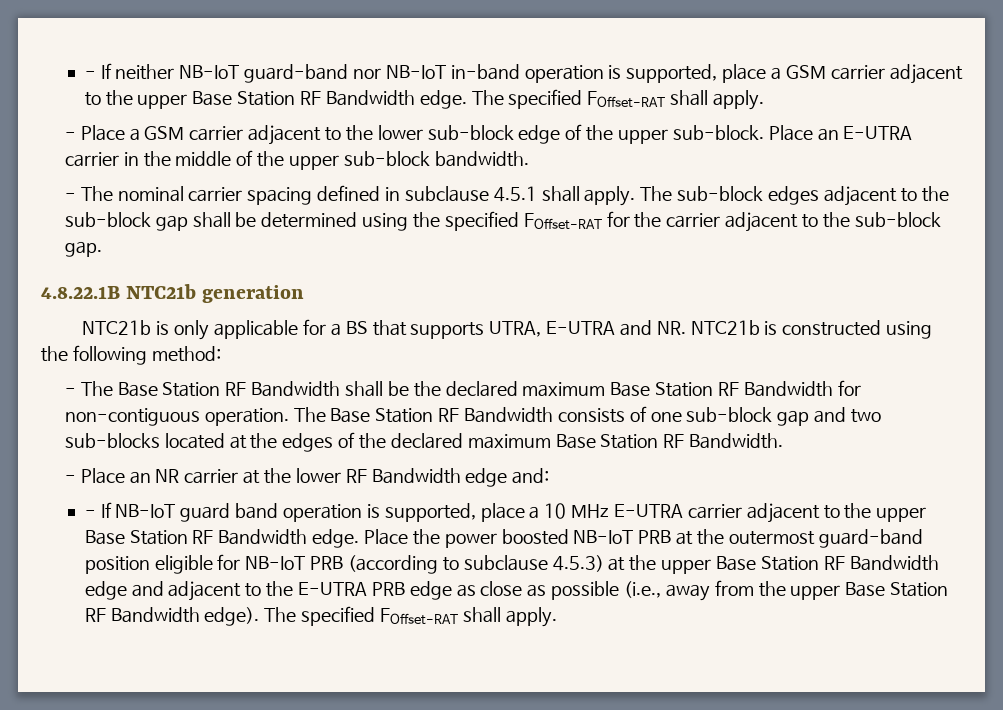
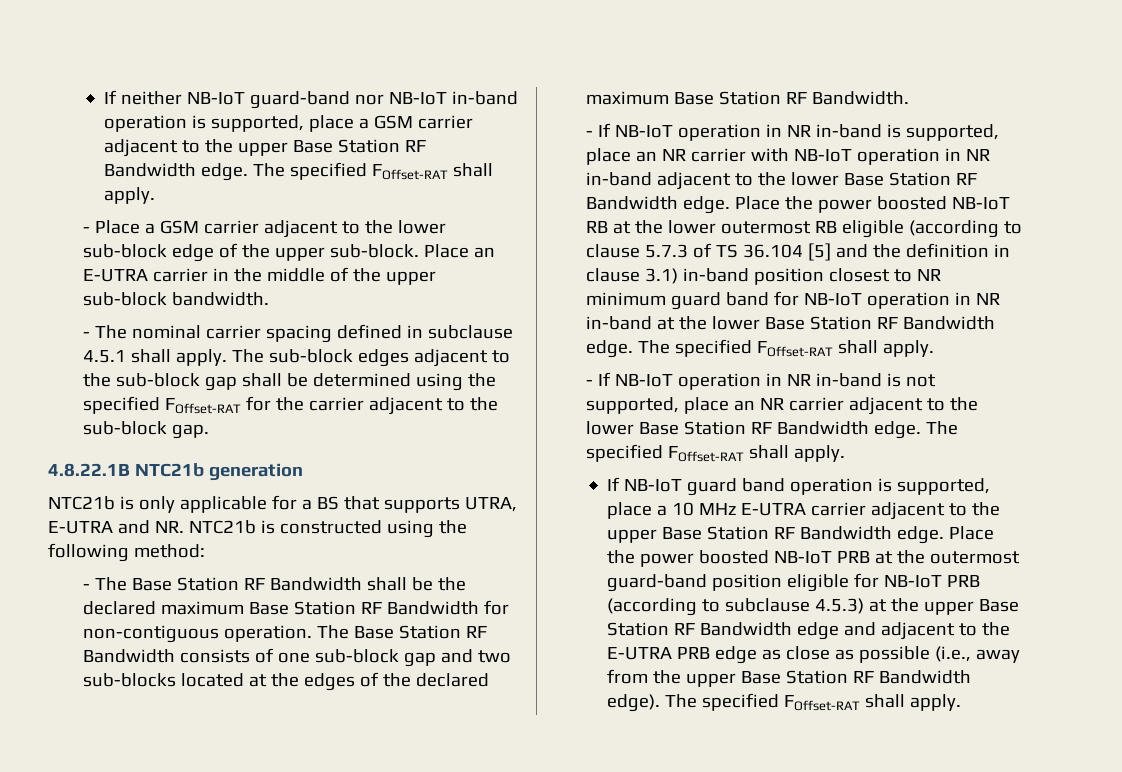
[84,71,96,78] - -> (103, 97) none
[80,468,550,487] [84,510,96,517] Place an NR carrier at the lower RF Bandwidth edge and: // - -> [598,123,1000,141] [586,148,991,165] [586,172,978,190] [586,196,1011,214] [586,220,1023,238] [586,243,1011,261] [586,268,942,285] [586,291,1001,310] [586,316,996,330] [586,339,935,358] [586,372,937,390] [586,397,979,415] [586,421,959,439] [586,444,846,462] If NB-IoT operation in NR in-band is supported, place an NR carrier with NB-IoT operation in NR in-band adjacent to the lower Base Station RF Bandwidth edge. Place the power boosted NB-IoT RB at the lower outermost RB eligible (according to clause 5.7.3 of TS 36.104 [5] and the definition in clause 3.1) in-band position closest to NR minimum guard band for NB-IoT operation in NR in-band at the lower Base Station RF Bandwidth edge. The specified FOffset-RAT shall apply. // - If NB-IoT operation in NR in-band is not supported, place an NR carrier adjacent to the lower Base Station RF Bandwidth edge. The specified FOffset-RAT shall apply. //

